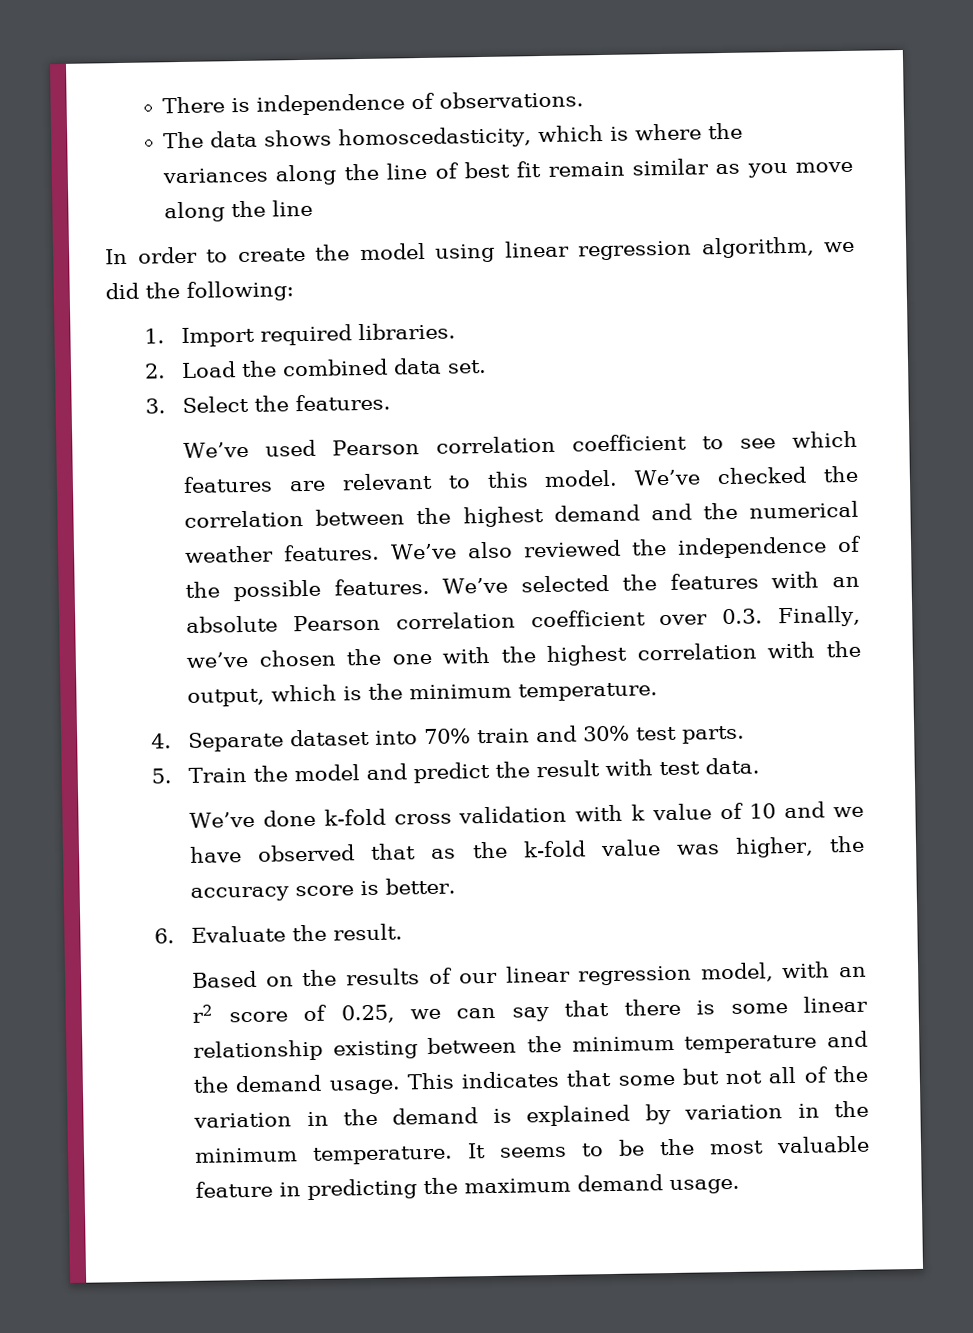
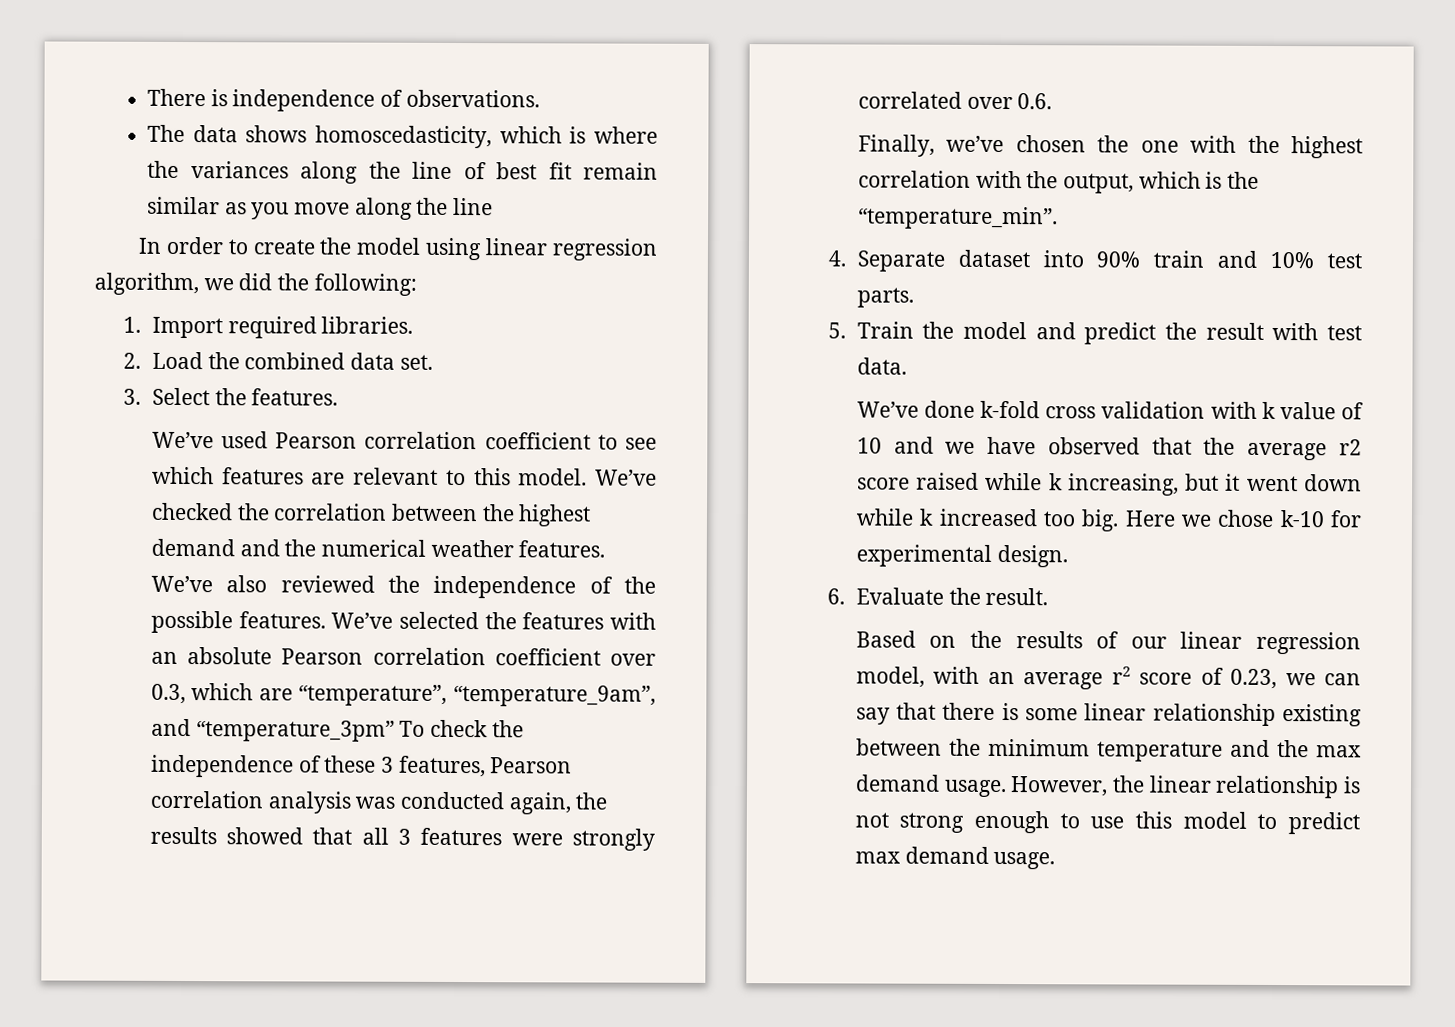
[722,608,764,625] 0.3. -> [150,683,656,707] [150,718,524,742] [150,754,573,778] [149,790,608,815] [149,826,655,851] [857,91,1053,110] 0.3, which are “temperature”, “temperature_9am”, and “temperature_3pm” To check the independence of these 3 features, Pearson correlation analysis was conducted again, the results showed that all 3 features were strongly correlated over 0.6. //
[409,682,659,702] minimum temperature. -> [857,206,1058,230] “temperature_min”.
[424,728,472,745] 70% -> [1096,251,1141,268] 90%
[583,725,631,742] 30% -> [1270,251,1315,269] 10%
[431,835,866,859] [190,877,457,902] as the k-fold value was higher, the accuracy score is better. -> [1203,437,1362,461] [856,472,1362,496] [855,508,1362,532] [855,544,1068,568] the average r2 score raised while k increasing, but it went down while k increased too big. Here we chose k-10 for experimental design.
(867, 972) none -> [1023,672,1104,690] average
[340,1004,395,1024] 0.25, -> [1230,668,1278,690] 0.23,
[235,1065,868,1095] [193,1100,869,1128] [194,1135,870,1165] [195,1177,572,1201] demand usage. This indicates that some but not all of the variation in the demand is explained by variation in the minimum temperature. It seems to be the most valuable feature in predicting the maximum -> [1316,745,1362,758] [854,774,1361,799] [854,810,1360,835] [854,851,901,864] max demand usage. However, the linear relationship is not strong enough to use this model to predict max

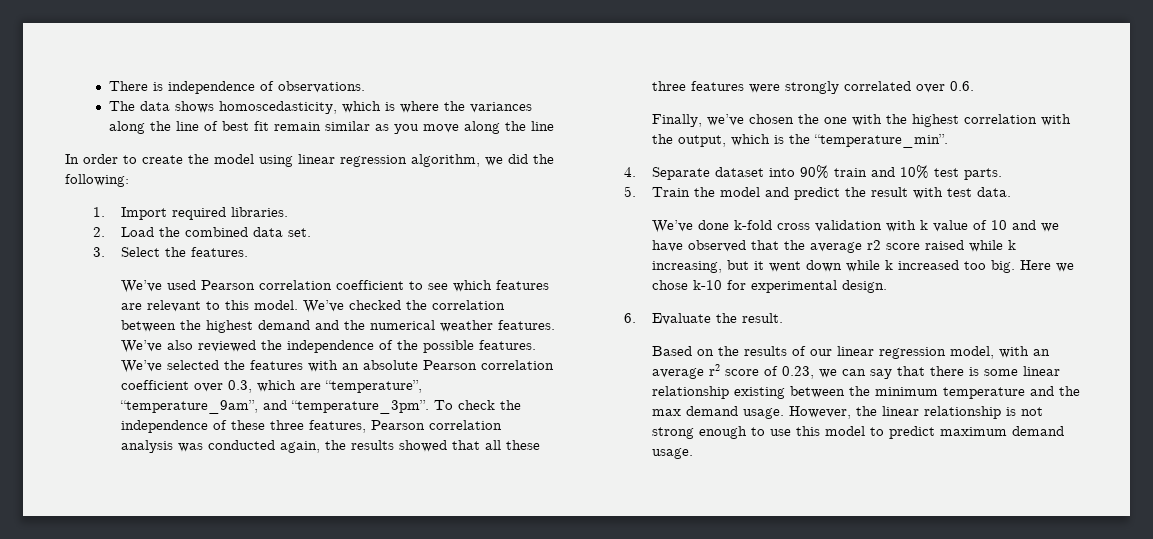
[195,720,395,742] “temperature_3pm” -> [291,400,430,414] “temperature_3pm”.
[380,756,394,773] 3 -> [270,420,305,430] three
[398,828,412,845] 3 -> [506,440,541,450] [652,81,687,91] these three
[854,851,901,864] max -> [940,427,1008,436] maximum

